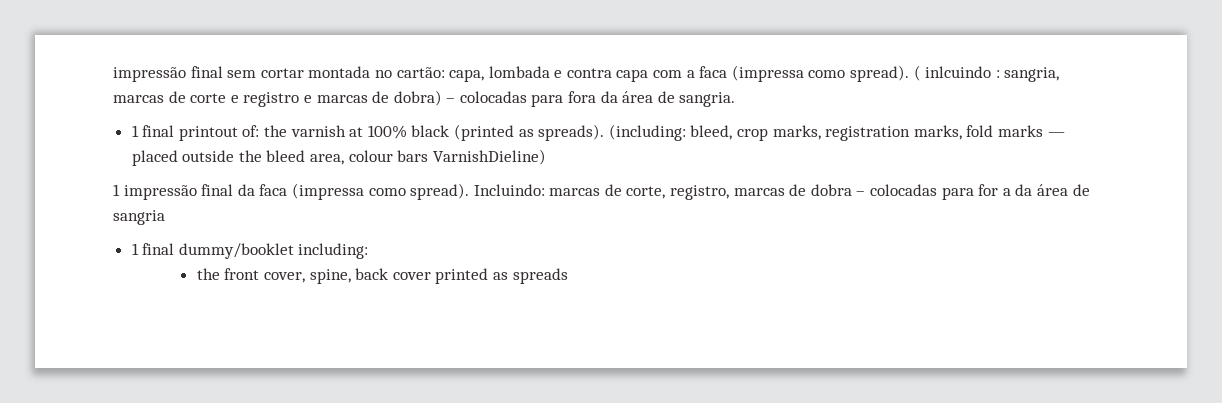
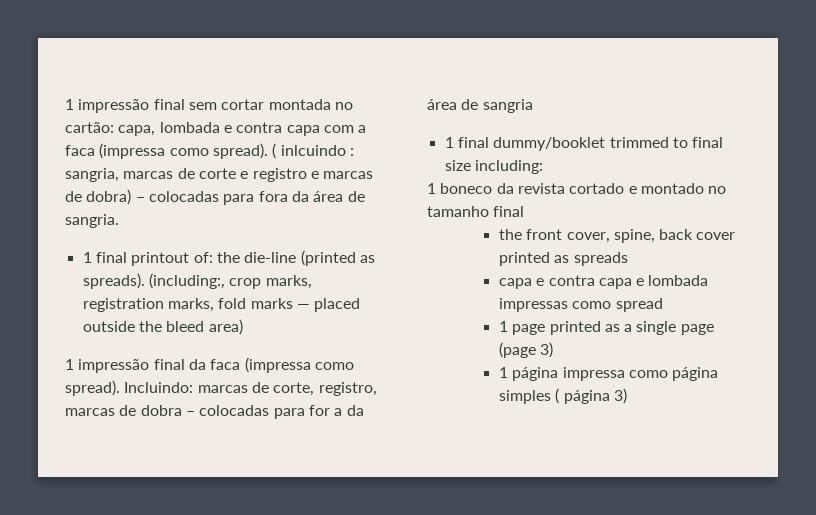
(113, 74) none -> [65,99,74,110] 1
[290,125,450,139] varnish at 100% black -> [244,252,297,263] die-line
[608,124,733,141] (including: bleed, -> [148,273,225,289] (including:,
[310,149,546,165] area, colour bars VarnishDieline) -> [208,319,243,335] area)
[298,243,369,259] including: -> [609,137,724,148] [444,160,543,174] [427,183,727,194] [427,206,525,217] trimmed to final size including: // 1 boneco da revista cortado e montado no tamanho final
(568, 276) none -> [498,275,709,289] [498,298,663,312] [498,321,714,335] [498,342,554,358] [498,367,719,381] [498,388,627,404] // capa e contra capa e lombada impressas como spread // 1 page printed as a single page (page 3) // 1 página impressa como página simples ( página 3)

